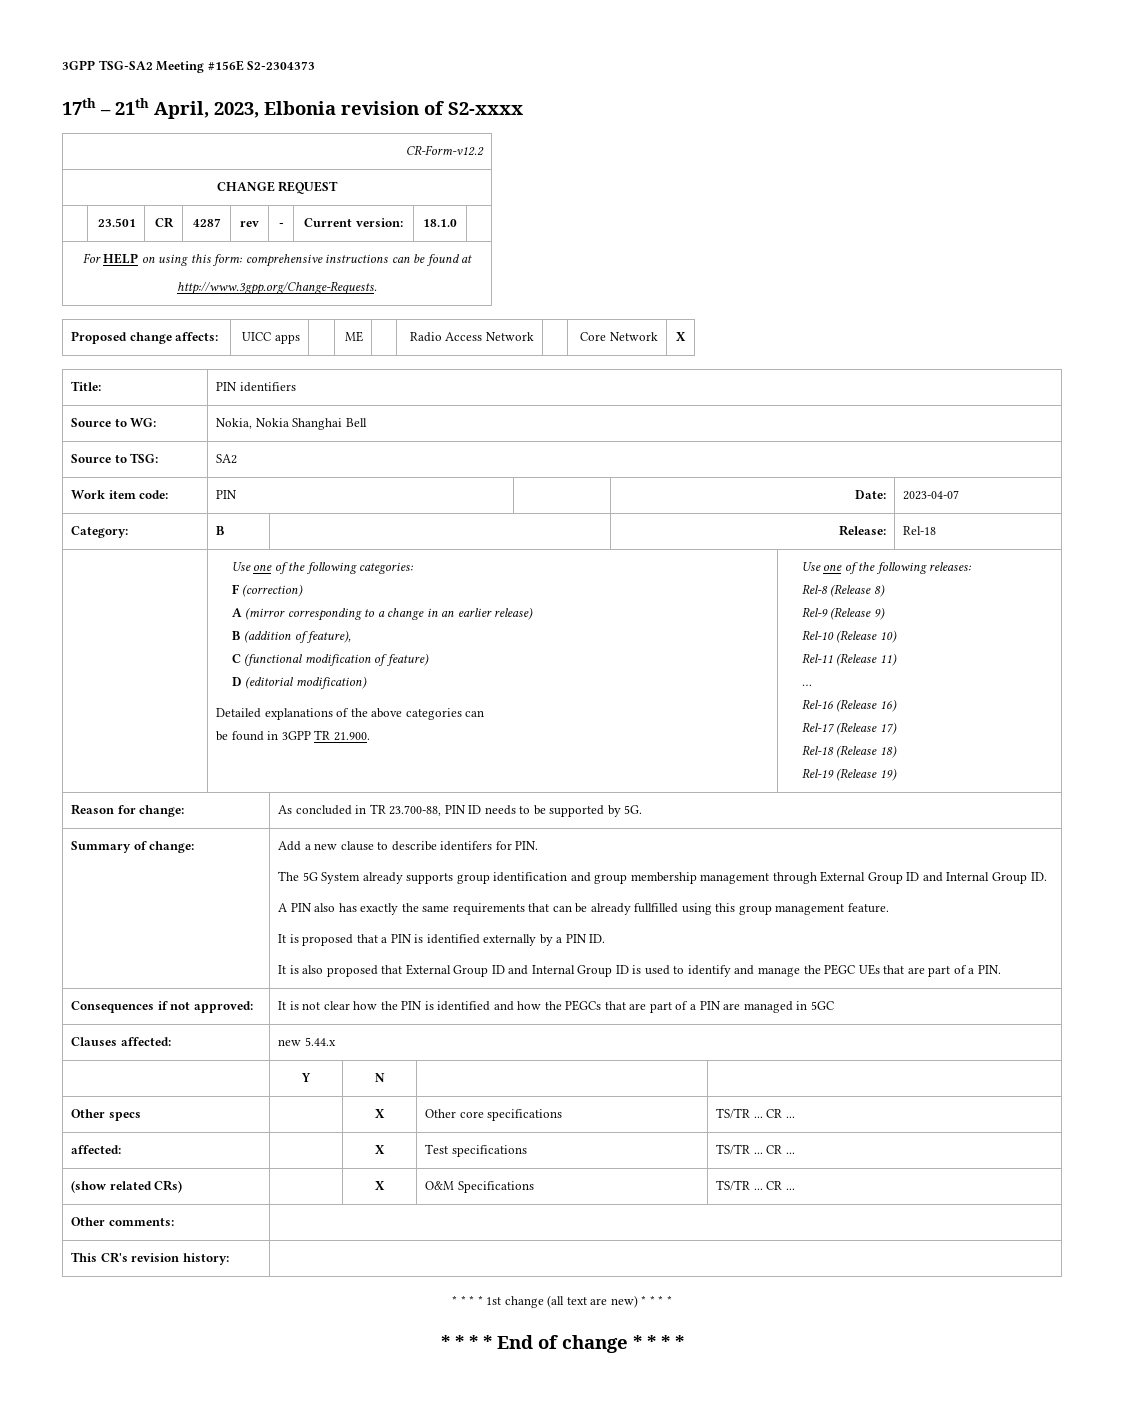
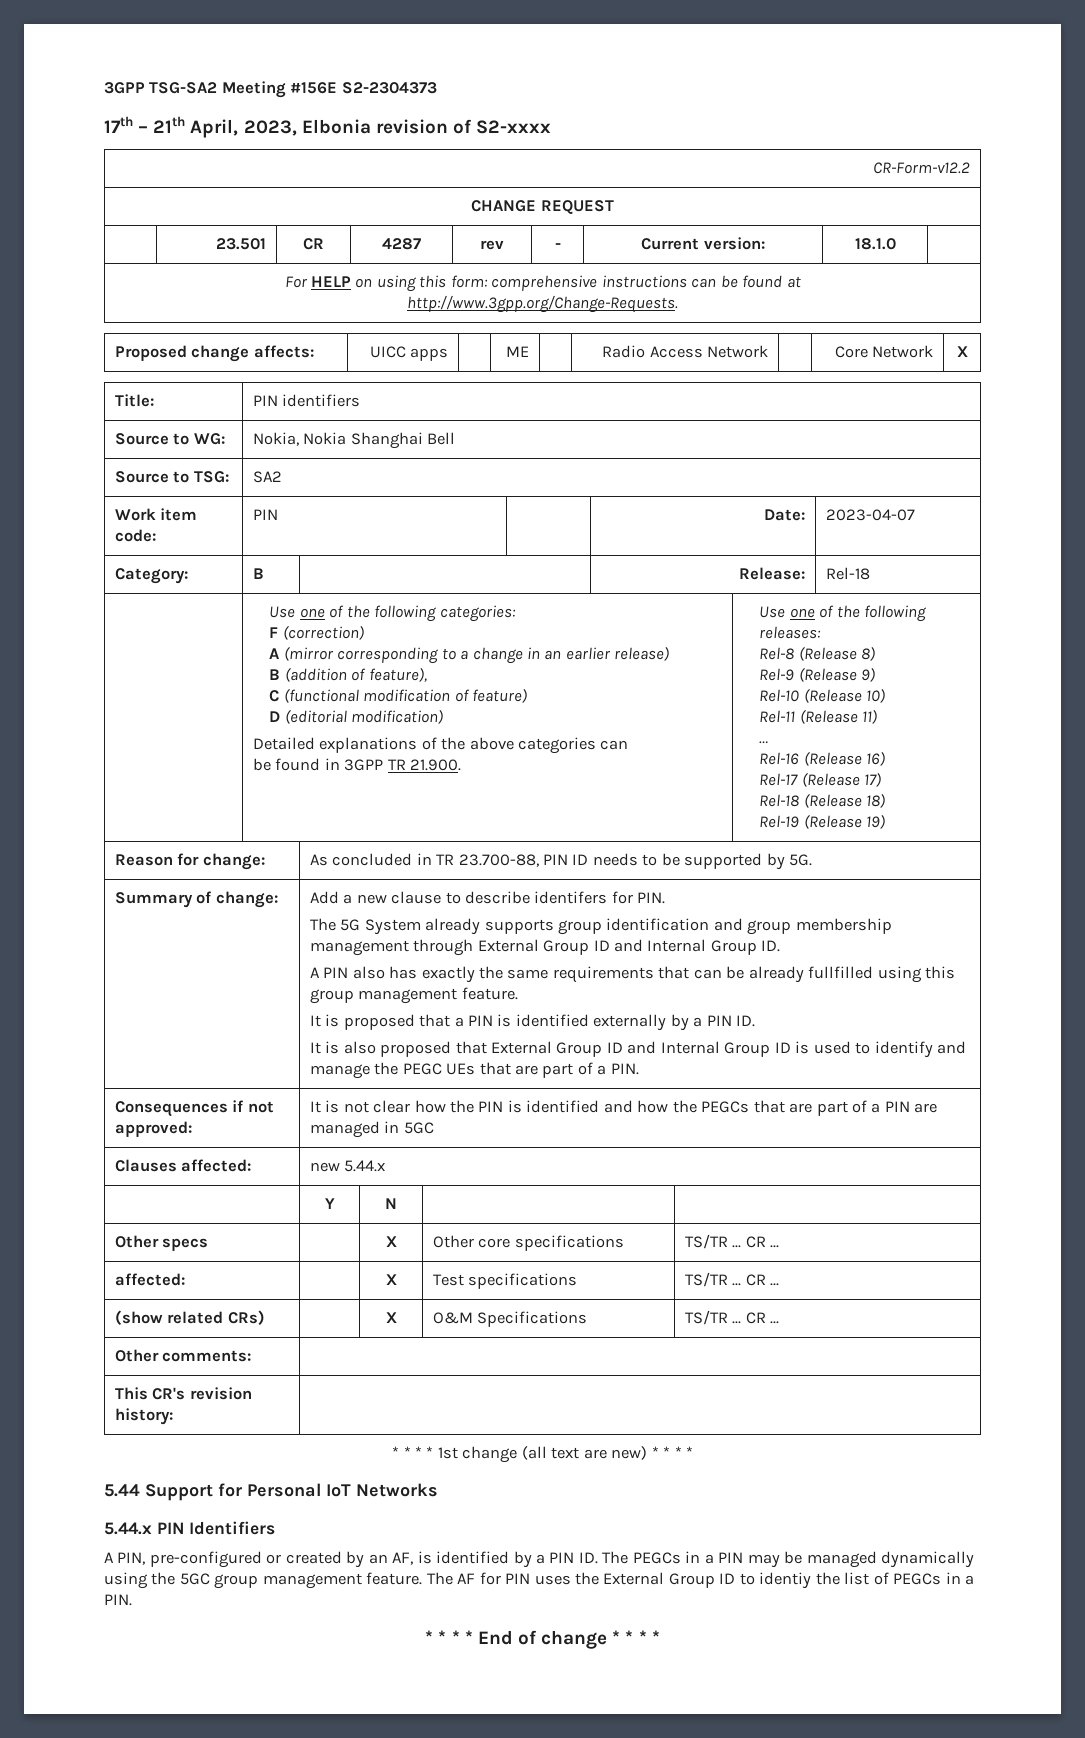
(672, 1300) none -> [104,1483,438,1501] [104,1521,276,1535] [104,1551,975,1568] [104,1572,975,1589] [104,1594,132,1606] // 5.44 Support for Personal IoT Networks // 5.44.x PIN Identifiers // A PIN, pre-configured or created by an AF, is identified by a PIN ID. The PEGCs in a PIN may be managed dynamically using the 5GC group management feature. The AF for PIN uses the External Group ID to identiy the list of PEGCs in a PIN.

